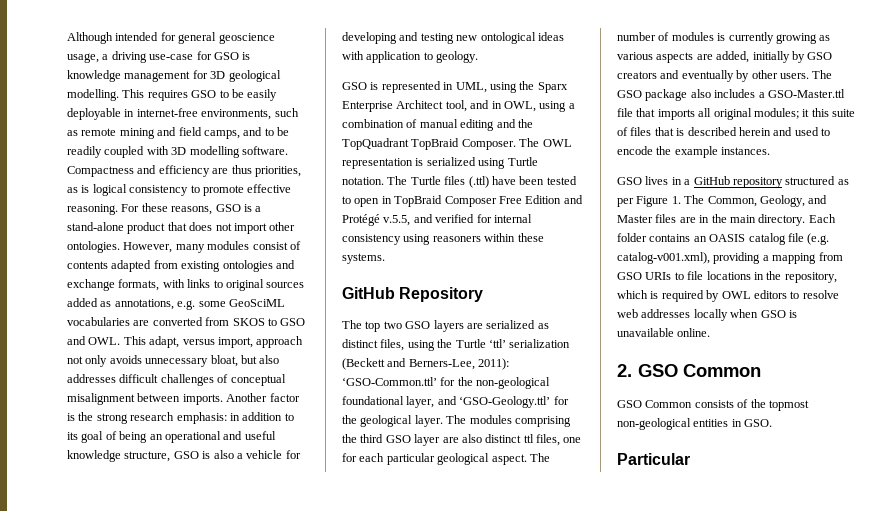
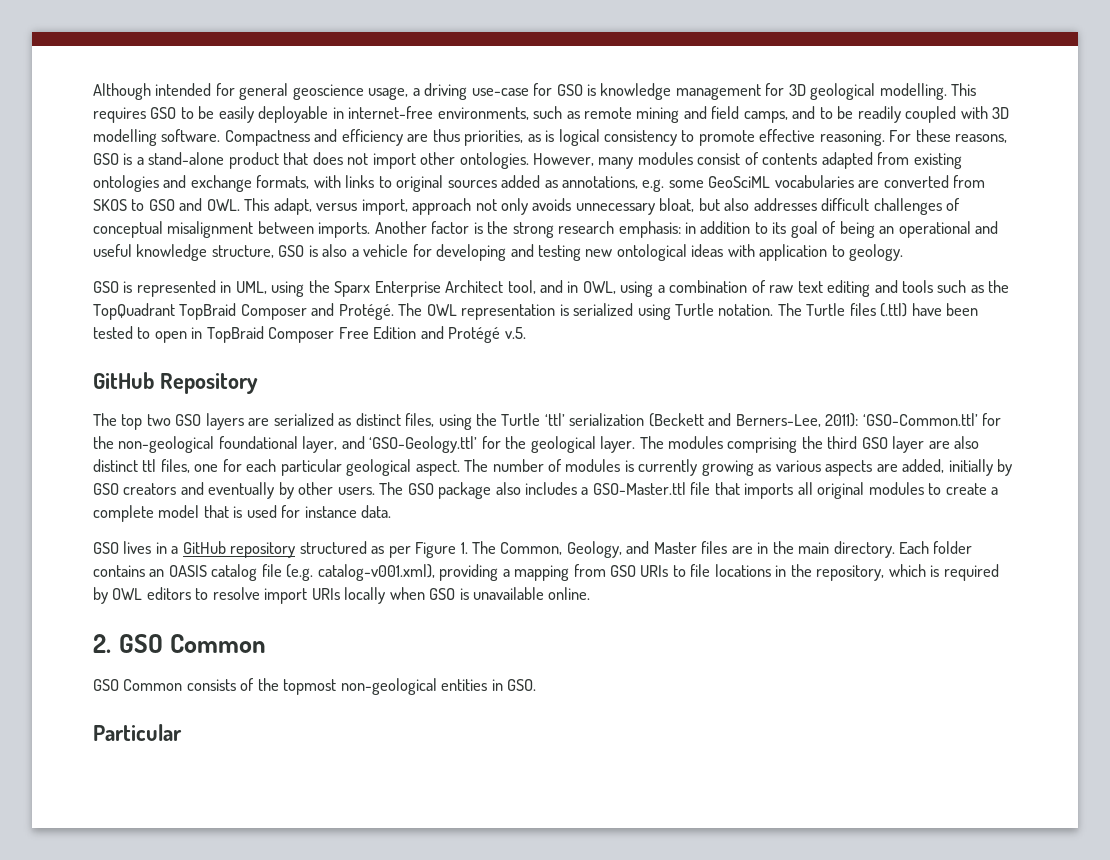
[419,119,533,131] [342,138,516,150] manual editing and the TopQuadrant TopBraid Composer. -> [769,280,1010,297] [93,303,394,320] raw text editing and tools such as the TopQuadrant TopBraid Composer and Protégé.
[383,214,532,226] [342,233,544,245] [342,253,385,264] v.5.5, and verified for internal consistency using reasoners within these systems. -> [504,327,526,339] v.5.
[753,108,855,119] [617,127,830,136] [617,146,771,158] modules; it this suite of files that is described herein and used to encode the example instances. -> [868,482,998,495] [93,505,392,522] modules to create a complete model that is used for instance data.
[617,309,691,318] web addresses -> [264,588,340,604] import URIs

